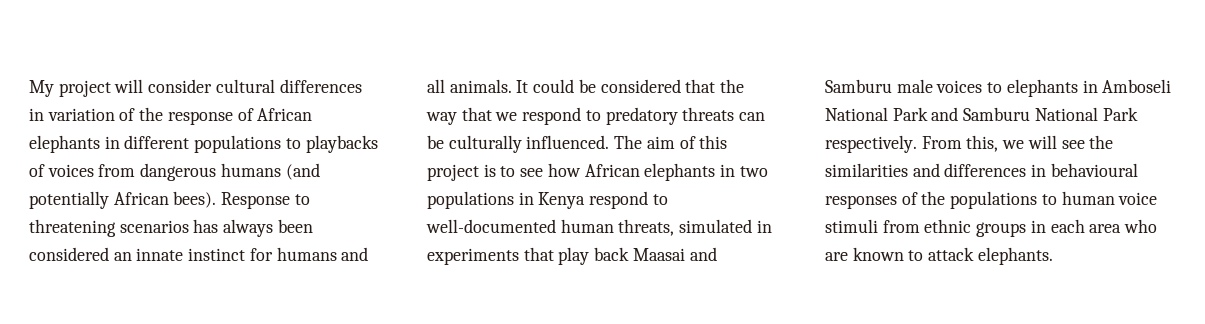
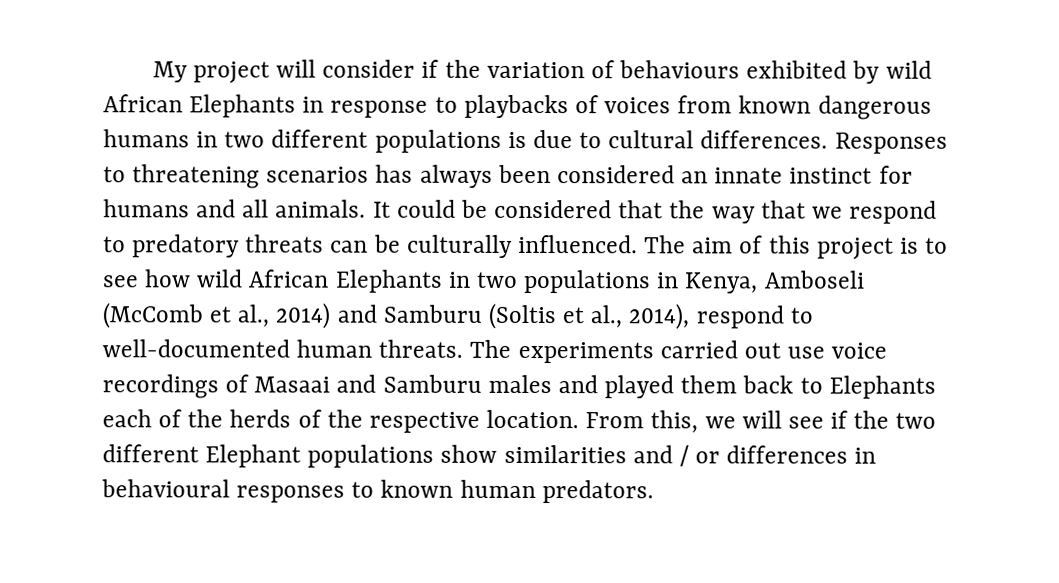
[215,79,362,93] [29,107,313,125] [29,135,282,153] cultural differences in variation of the response of African elephants in different populations -> [421,59,932,84] [103,94,429,118] if the variation of behaviours exhibited by wild African Elephants in response
(136, 170) none -> [738,95,812,114] known
[285,163,320,180] [29,191,291,209] (and potentially African bees). Response -> [196,129,948,154] in two different populations is due to cultural differences. Responses
[584,163,716,181] African elephants -> [197,269,443,293] wild African Elephants
[538,191,668,209] [426,219,772,236] [427,247,717,265] [825,79,1172,97] [825,107,1138,121] [825,135,917,153] Kenya respond to well-documented human threats, simulated in experiments that play back Maasai and Samburu male voices to elephants in Amboseli National Park and Samburu National Park respectively. -> [684,270,865,294] [102,302,813,330] [102,339,888,364] [102,374,936,399] [102,409,580,433] Kenya, Amboseli (McComb et al., 2014) and Samburu (Soltis et al., 2014), respond to well-documented human threats. The experiments carried out use voice recordings of Masaai and Samburu males and played them back to Elephants each of the herds of the respective location.
[1089,135,1114,149] [825,163,1138,177] [825,191,1158,209] [825,219,1158,237] [825,247,1053,265] the similarities and differences in behavioural responses of the populations to human voice stimuli from ethnic groups in each area who are known to attack elephants. -> [830,410,937,429] [102,444,877,468] [101,479,654,504] if the two different Elephant populations show similarities and / or differences in behavioural responses to known human predators.

